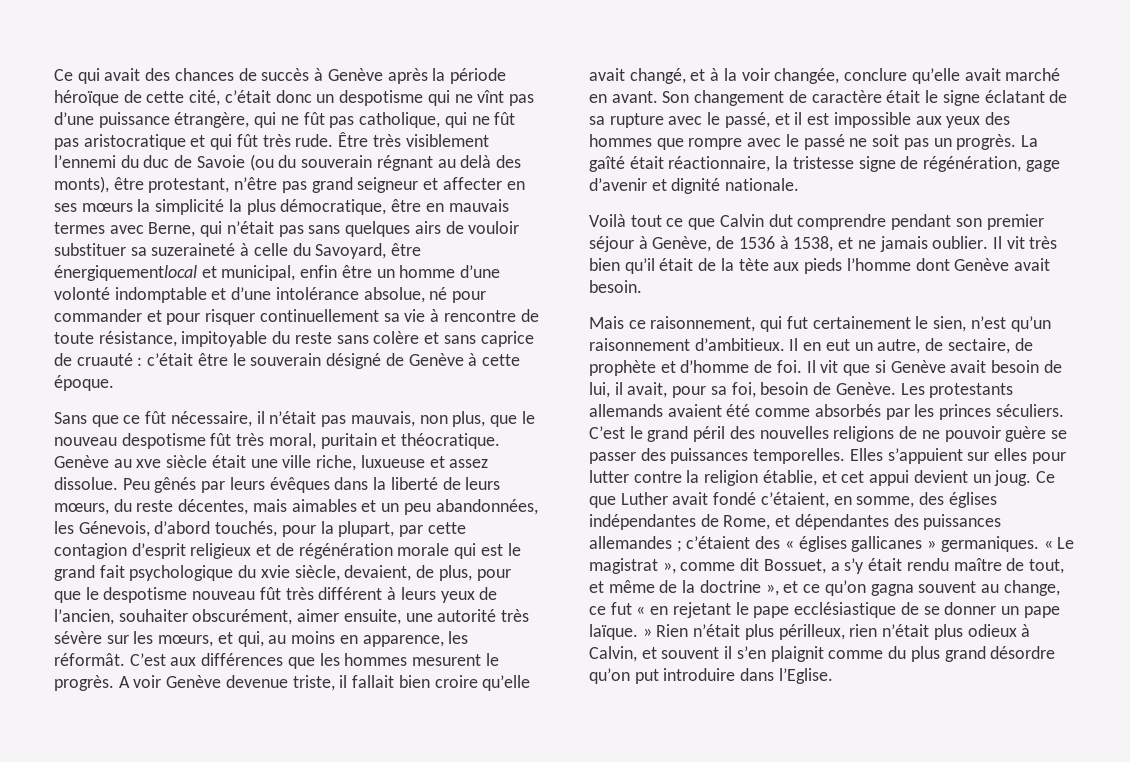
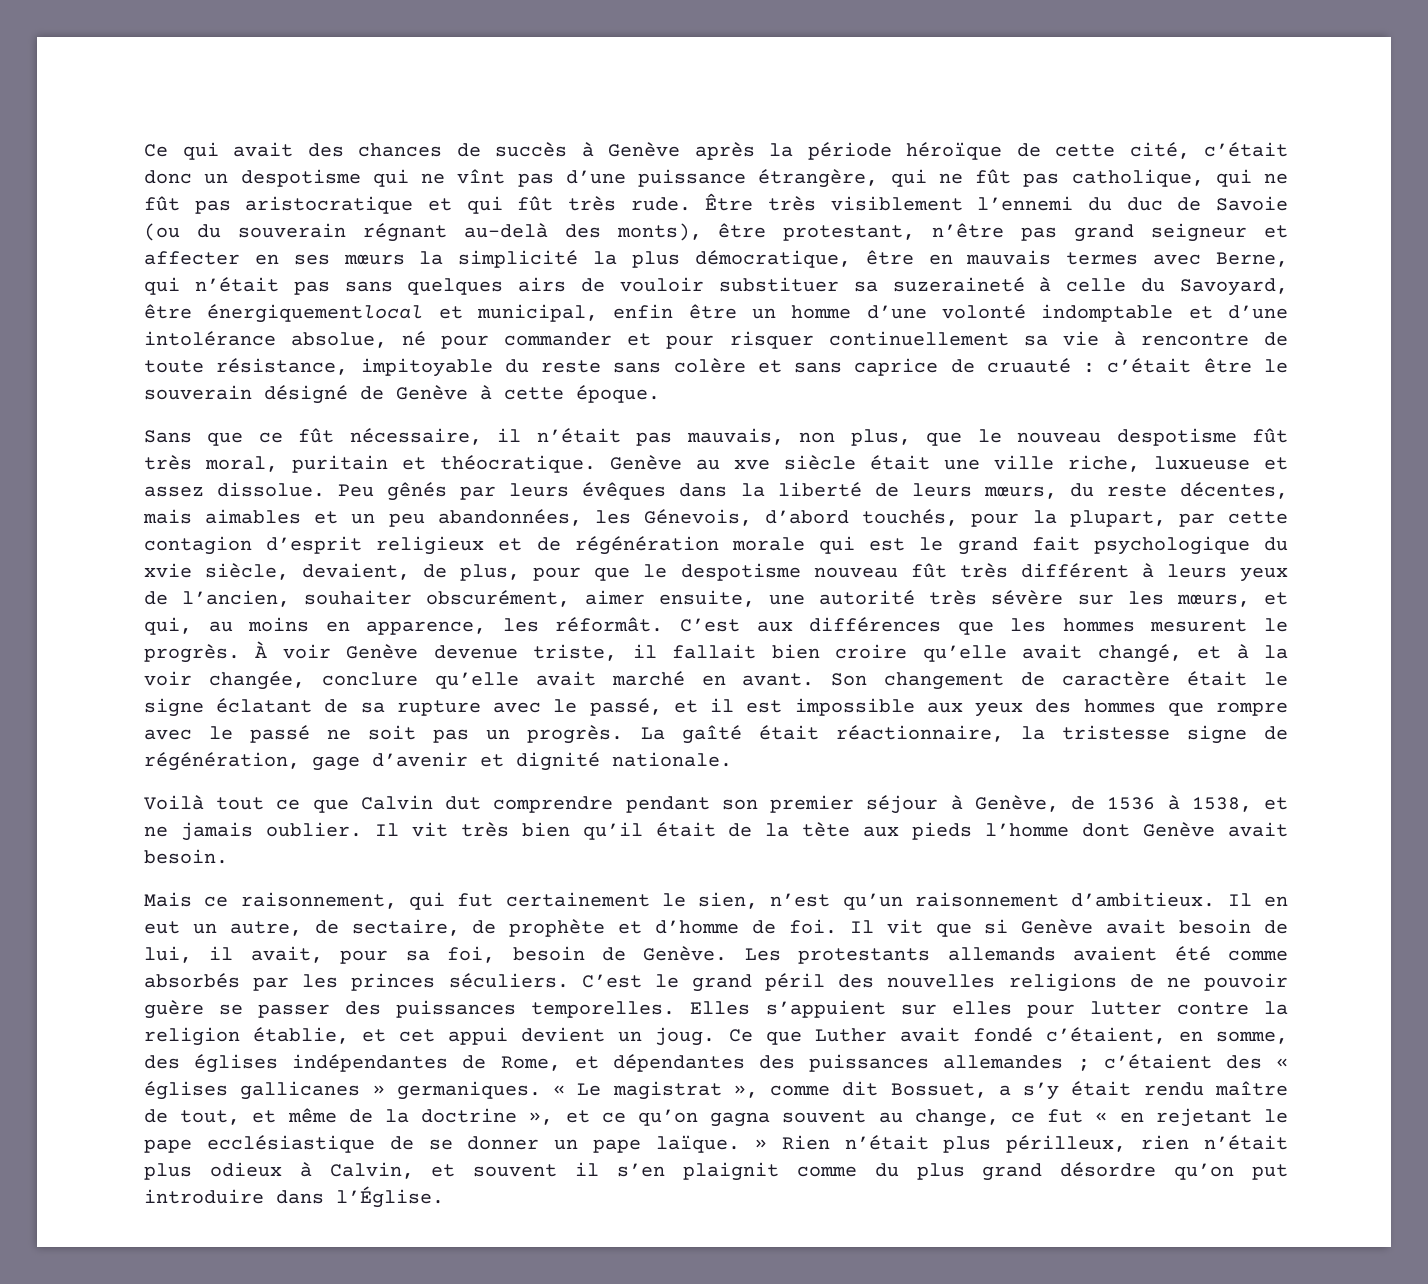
[437,155,492,168] au delà -> [463,223,548,238] au-delà
[118,676,130,688] A -> [255,641,268,658] À
[778,668,833,684] l’Eglise. -> [336,1186,444,1208] l’Église.

